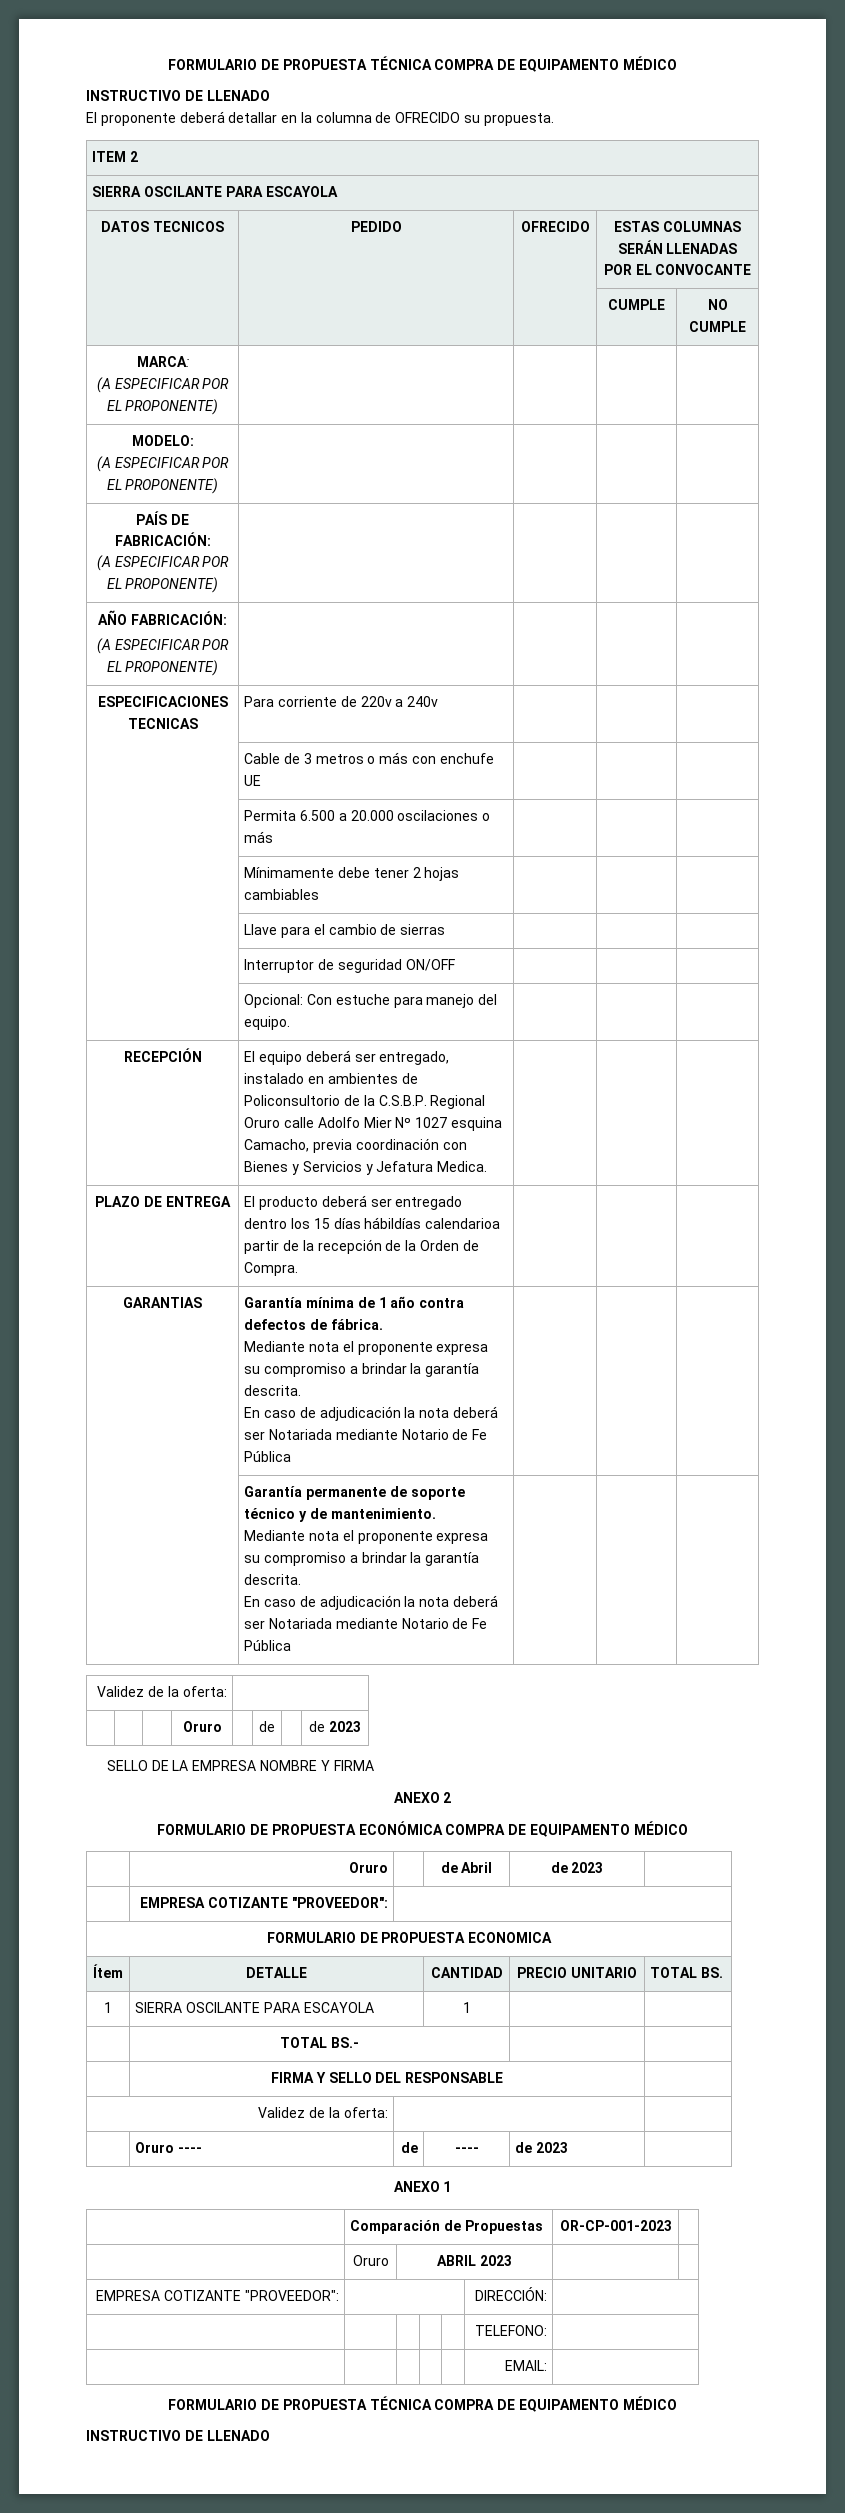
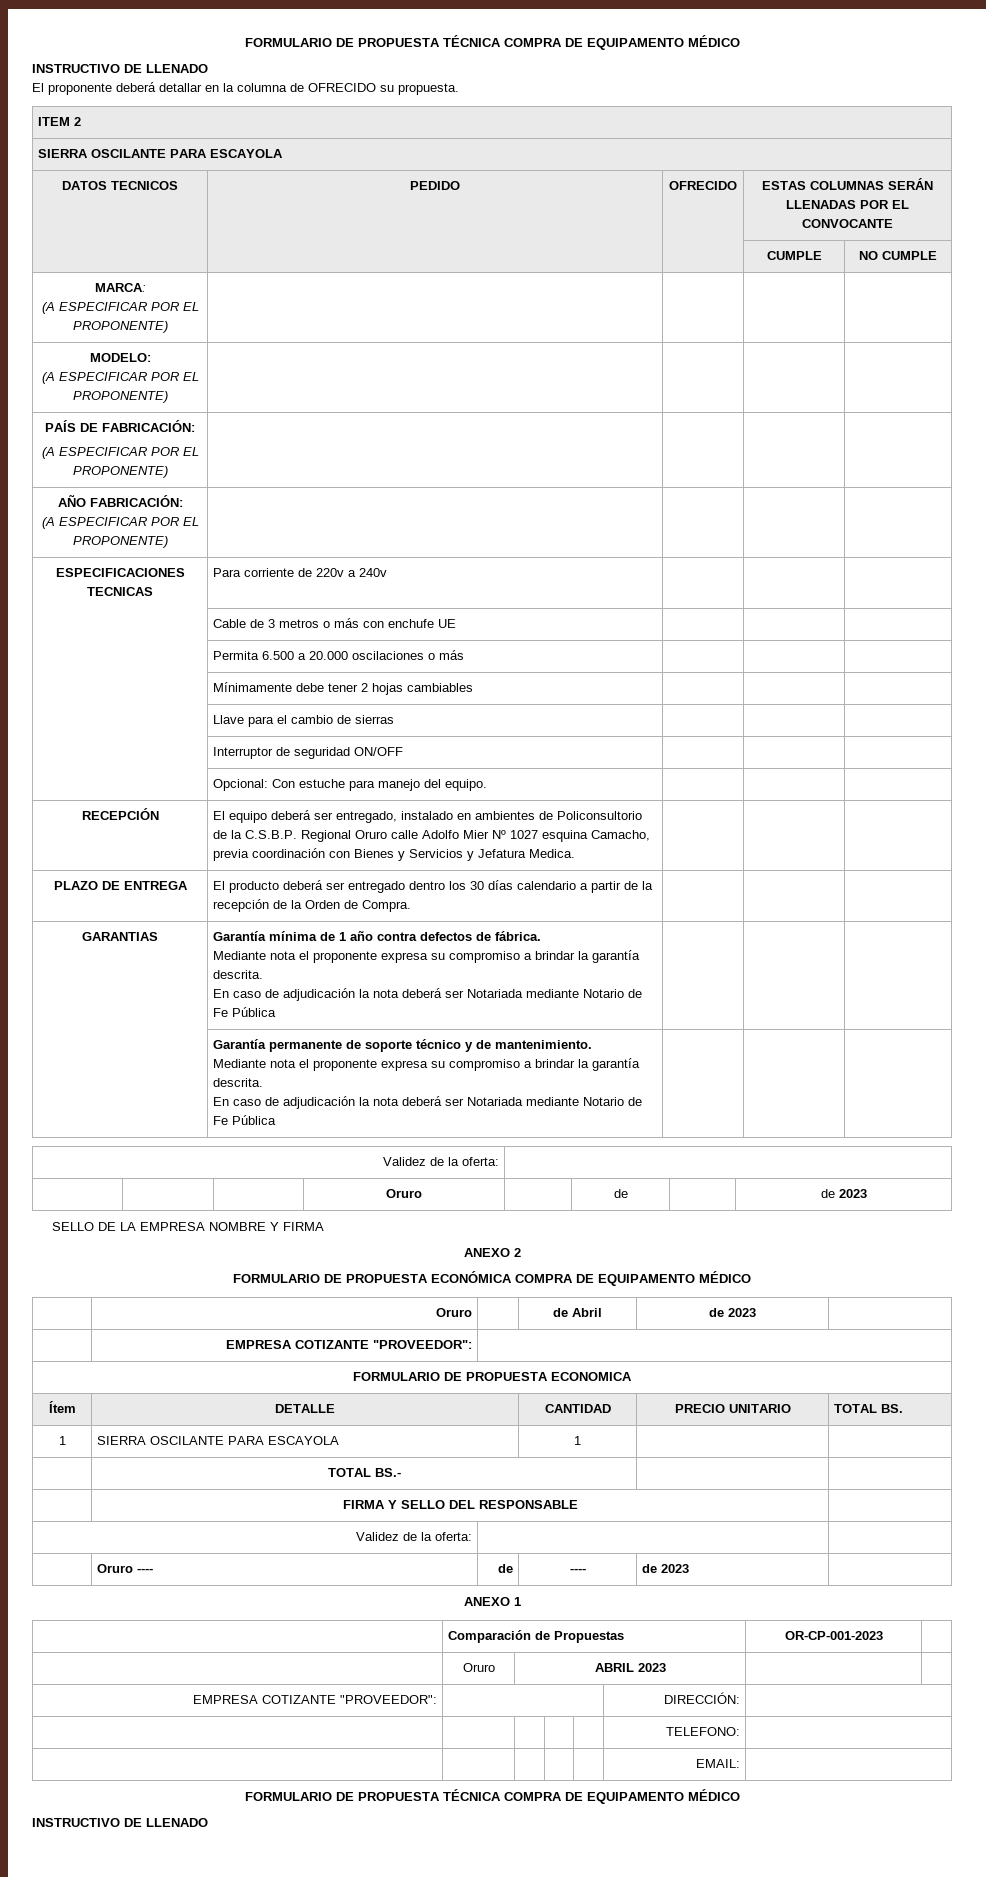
[313,1217,501,1229] 15 días hábildías calendarioa -> [469,880,588,890] 30 días calendario a

